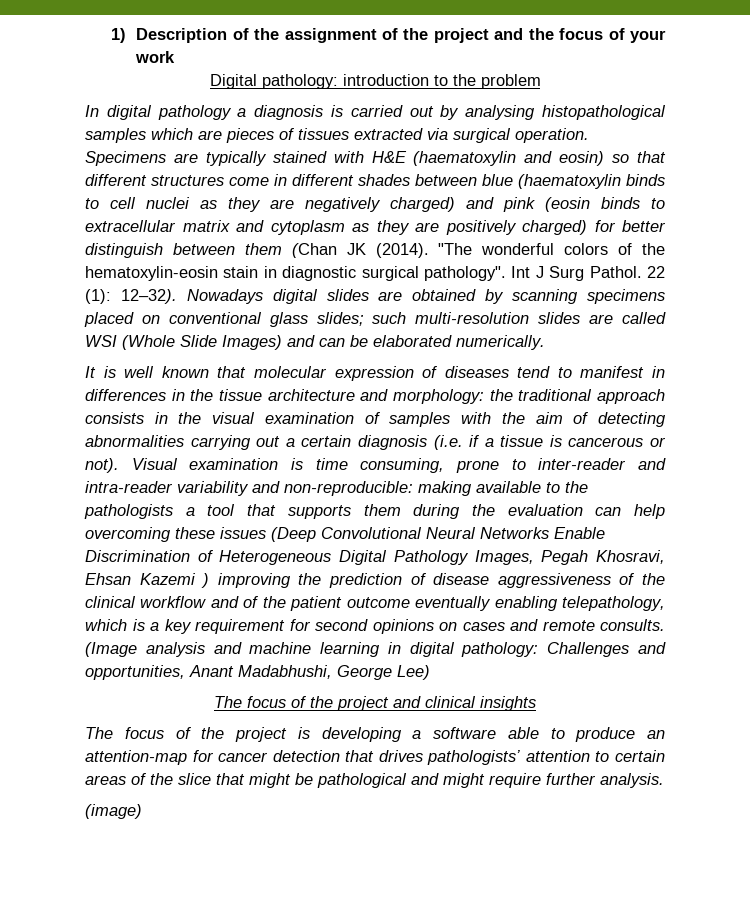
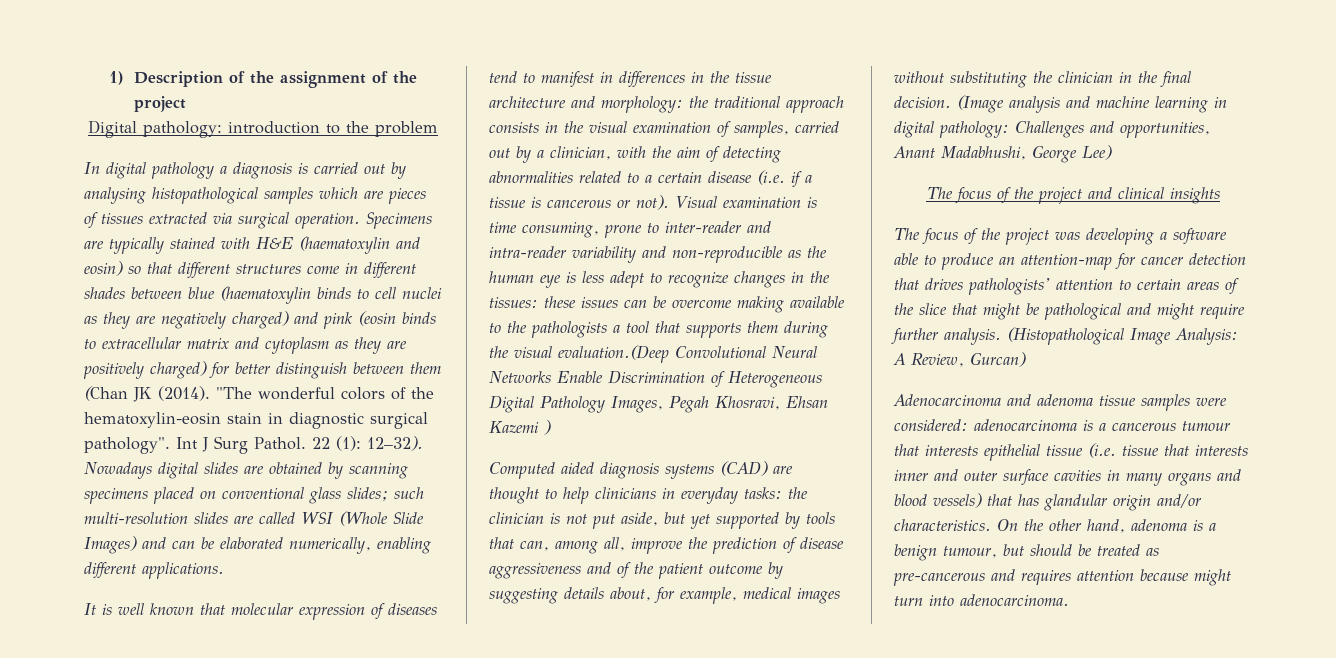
[494,28,666,43] [135,51,176,63] and the focus of your work -> (187, 104) none
[456,335,545,350] numerically. -> [289,537,431,554] [84,562,224,579] numerically, enabling different applications.
[389,412,451,427] samples -> [734,121,839,138] [489,146,611,163] samples, carried out by a clinician,
[190,435,281,450] carrying out -> [579,171,639,183] related to
[357,435,427,450] diagnosis -> [708,171,752,183] disease
[284,481,413,496] non-reproducible: -> [672,246,827,263] [489,271,830,288] [489,296,732,308] non-reproducible as the human eye is less adept to recognize changes in the tissues: these issues can be overcome
[507,504,665,519] [85,527,316,542] evaluation can help overcoming these issues (Deep -> [514,345,669,363] visual evaluation.(Deep
[217,573,291,588] improving -> [489,461,793,479] [489,487,808,504] [489,512,835,529] [489,537,683,554] // Computed aided diagnosis systems (CAD) are thought to help clinicians in everyday tasks: the clinician is not put aside, but yet supported by tools that can, among all, improve
[619,573,666,585] [85,596,207,608] of the clinical workflow -> (581, 571) none
[415,596,666,611] [85,619,665,634] eventually enabling telepathology, which is a key requirement for second opinions on cases and remote consults. -> [768,562,783,579] [489,587,840,604] [894,71,1191,88] [894,96,951,108] by suggesting details about, for example, medical images without substituting the clinician in the final decision.
[297,727,310,739] is -> [1055,231,1080,240] was
[85,804,142,819] // (image) -> [1007,327,1238,345] [893,352,1026,367] [893,394,1227,411] [894,419,1231,431] [894,443,1248,461] [894,469,1241,486] [894,493,1202,511] [894,519,1216,533] [894,544,1159,561] [893,569,1231,586] [894,594,1069,606] (Histopathological Image Analysis: A Review, Gurcan) // Adenocarcinoma and adenoma tissue samples were considered: adenocarcinoma is a cancerous tumour that interests epithelial tissue (i.e. tissue that interests inner and outer surface cavities in many organs and blood vessels) that has glandular origin and/or characteristics. On the other hand, adenoma is a benign tumour, but should be treated as pre-cancerous and requires attention because might turn into adenocarcinoma.

